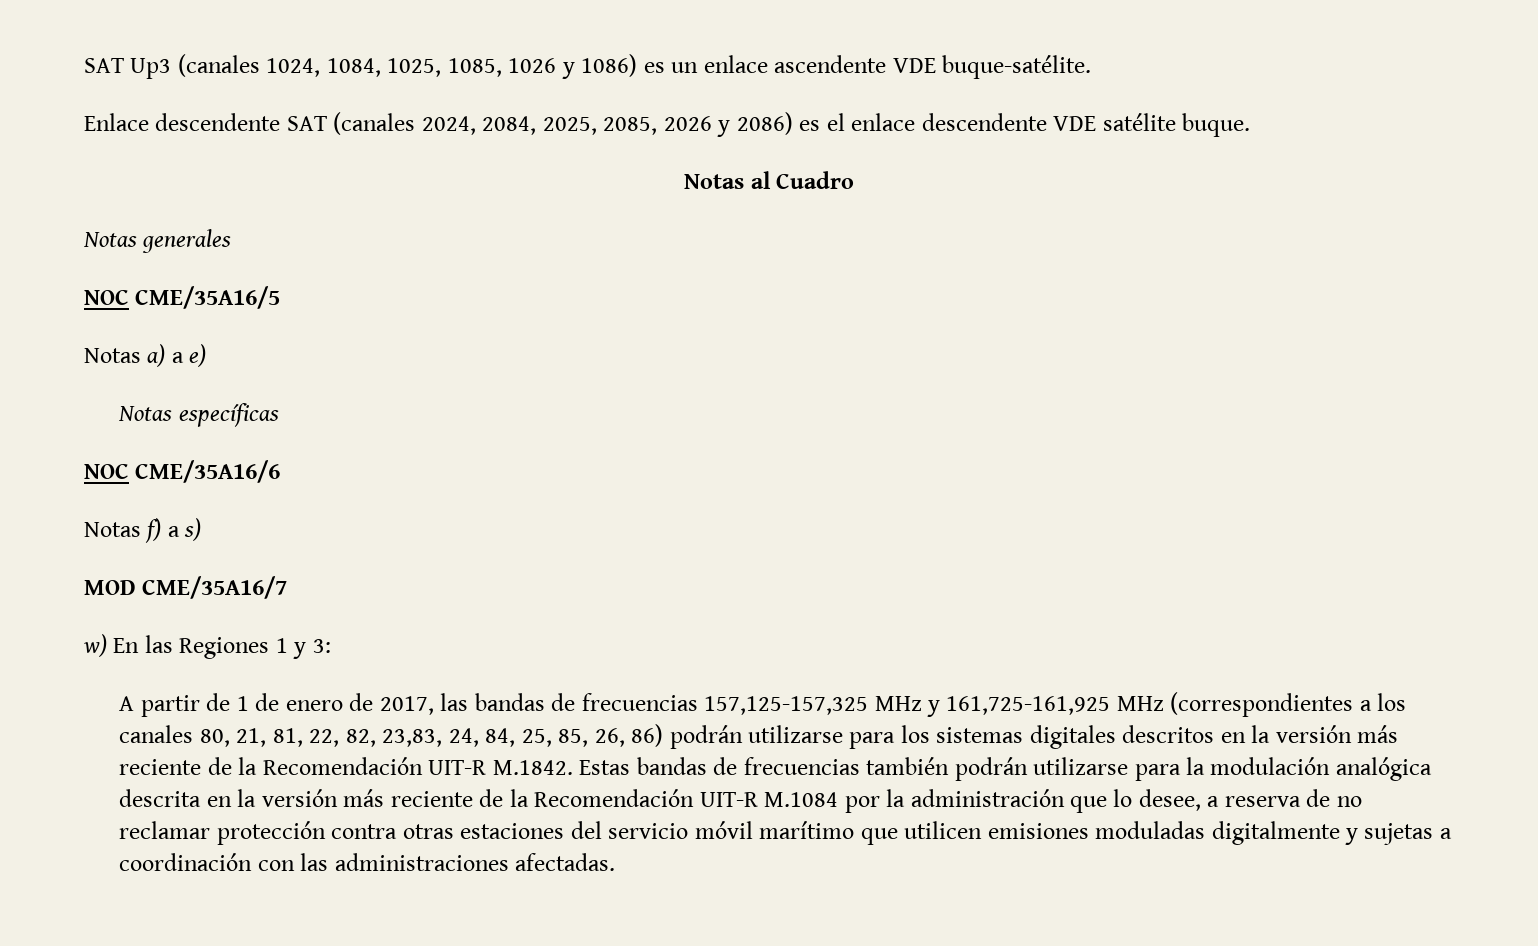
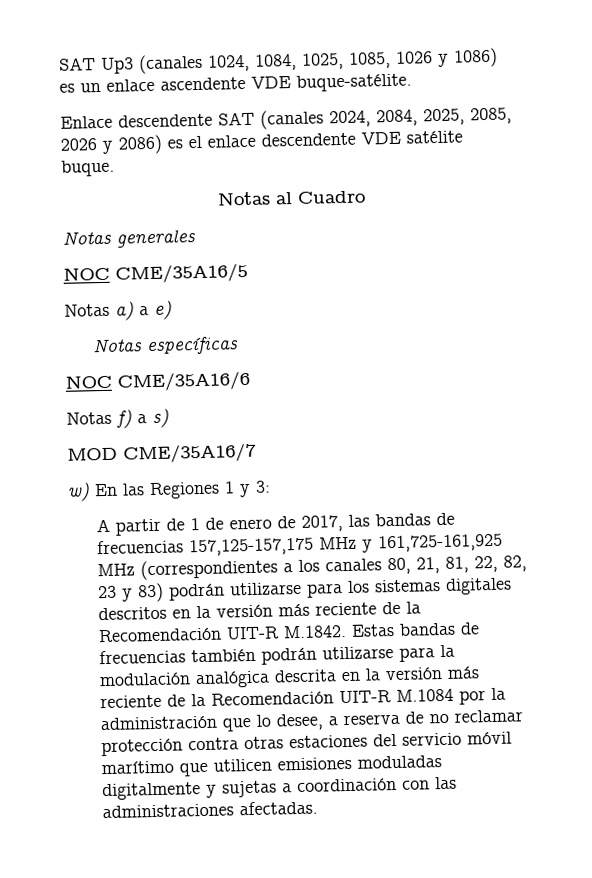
[704,696,869,715] 157,125-157,325 -> [188,537,314,557] 157,125-157,175
[382,724,664,747] 23,83, 24, 84, 25, 85, 26, 86) -> [97,582,164,603] 23 y 83)

